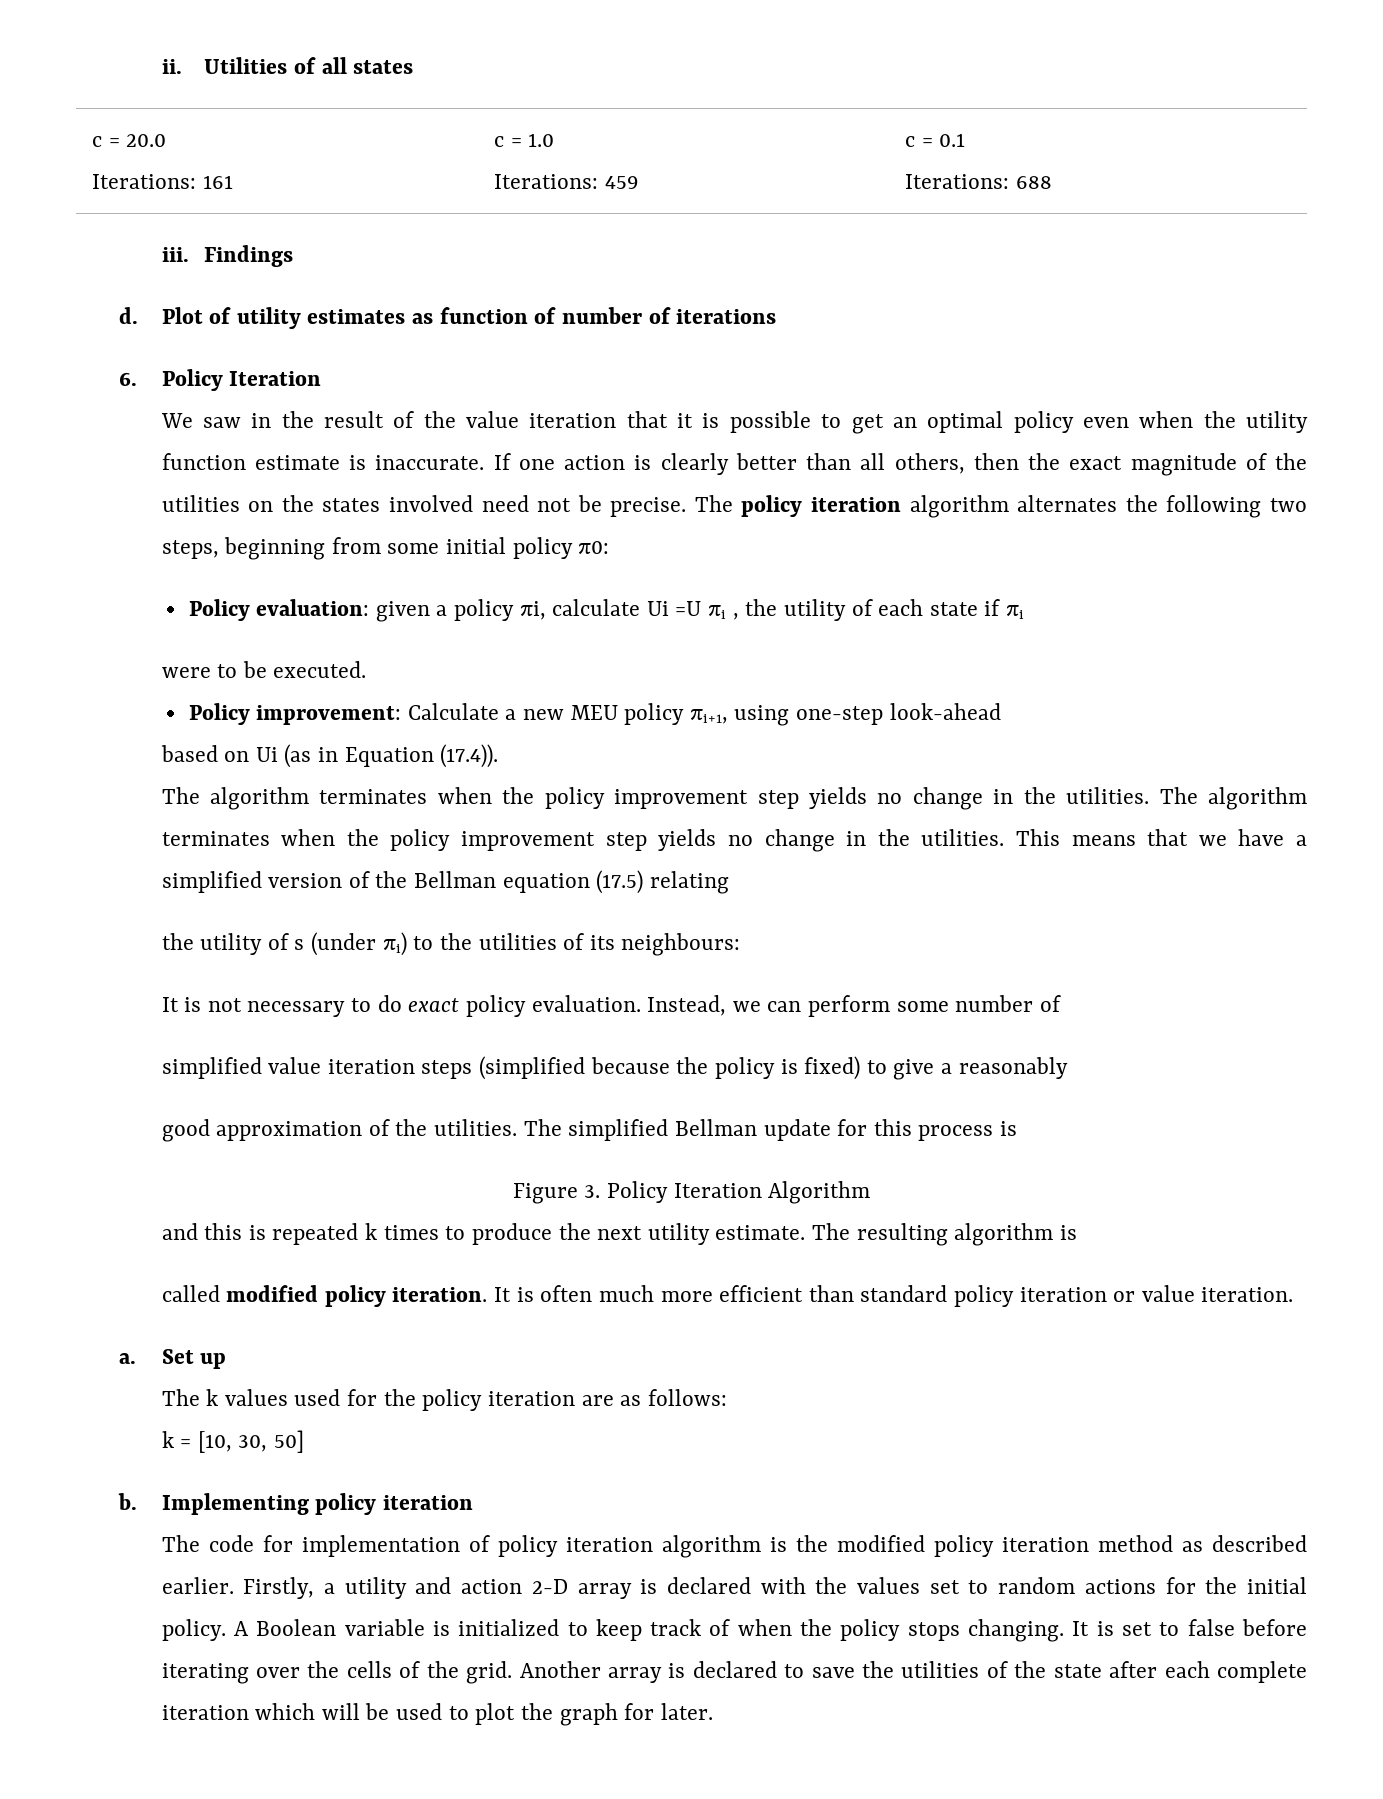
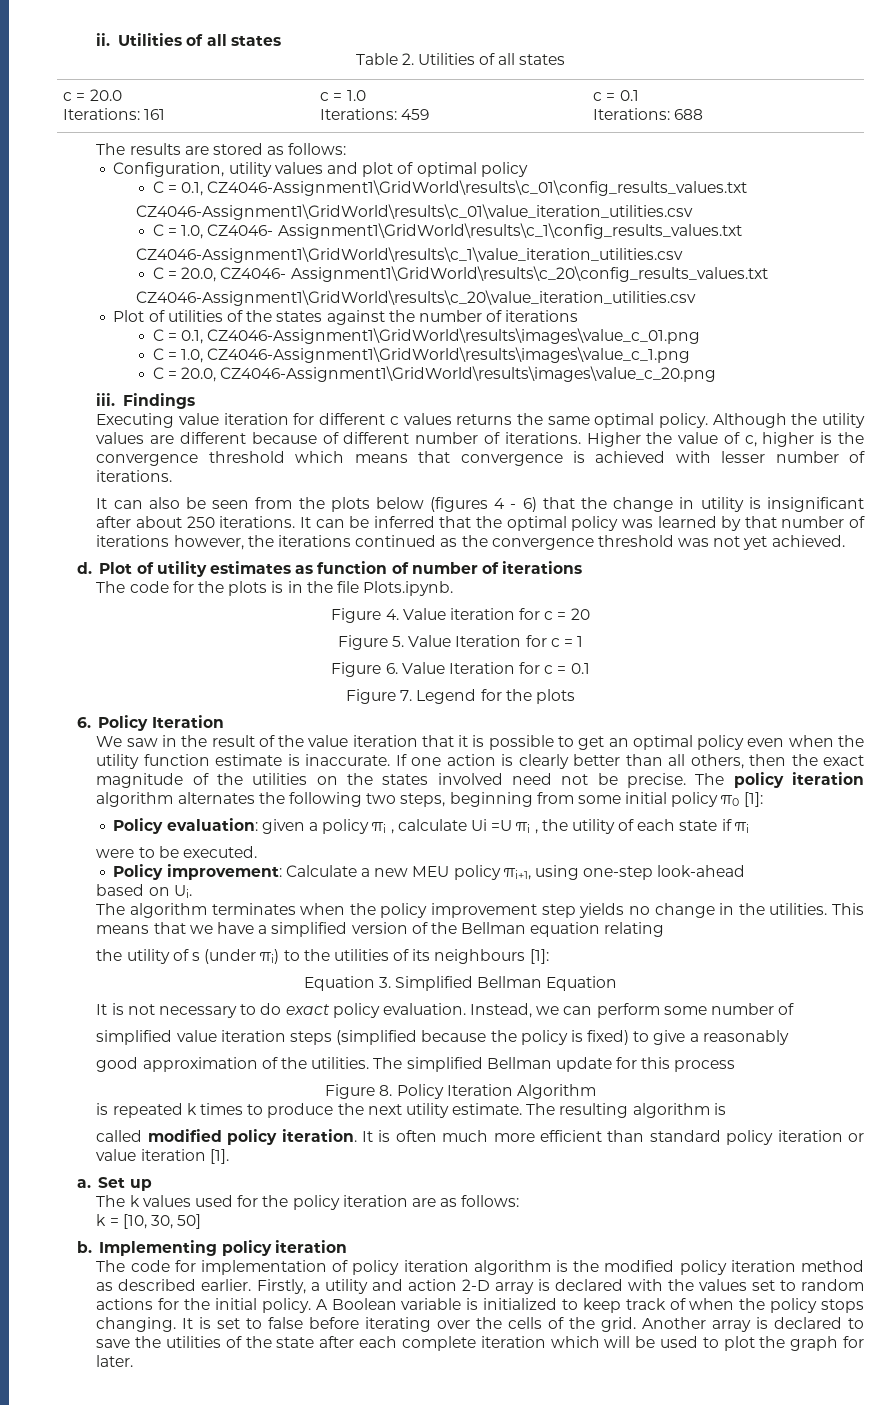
(414, 67) none -> [355,53,566,65] // Table 2. Utilities of all states
[161,245,294,267] iii. Findings -> [96,143,347,155] [113,162,528,177] [152,180,748,196] [135,204,693,220] [152,223,742,239] [135,247,683,263] [152,266,768,282] [135,290,696,306] [113,310,579,325] [152,328,701,344] [152,347,691,363] [152,366,717,382] [96,393,196,409] [96,413,865,428] [96,432,864,447] [96,451,865,466] [96,470,173,482] [96,497,864,512] [96,516,866,531] [96,535,845,550] The results are stored as follows: // Configuration, utility values and plot of optimal policy // C = 0.1, CZ4046-Assignment1\GridWorld\results\c_01\config_results_values.txt // CZ4046-Assignment1\GridWorld\results\c_01\value_iteration_utilities.csv // C = 1.0, CZ4046- Assignment1\GridWorld\results\c_1\config_results_values.txt // CZ4046-Assignment1\GridWorld\results\c_1\value_iteration_utilities.csv // C = 20.0, CZ4046- Assignment1\GridWorld\results\c_20\config_results_values.txt // CZ4046-Assignment1\GridWorld\results\c_20\value_iteration_utilities.csv // Plot of utilities of the states against the number of iterations // C = 0.1, CZ4046-Assignment1\GridWorld\results\images\value_c_01.png // C = 1.0, CZ4046-Assignment1\GridWorld\results\images\value_c_1.png // C = 20.0, CZ4046-Assignment1\GridWorld\results\images\value_c_20.png // iii. Findings // Executing value iteration for different c values returns the same optimal policy. Although the utility values are different because of different number of iterations. Higher the value of c, higher is the convergence threshold which means that convergence is achieved with lesser number of iterations. // It can also be seen from the plots below (figures 4 - 6) that the change in utility is insignificant after about 250 iterations. It can be inferred that the optimal policy was learned by that number of iterations however, the iterations continued as the convergence threshold was not yet achieved.
(777, 316) none -> [96,581,454,596] [331,608,590,623] [337,635,584,650] [331,662,590,677] [346,689,575,704] // The code for the plots is in the file Plots.ipynb. // Figure 4. Value iteration for c = 20 // Figure 5. Value Iteration for c = 1 // Figure 6. Value Iteration for c = 0.1 // Figure 7. Legend for the plots
[578,541,610,555] π0: -> [720,792,763,807] π0 [1]:
[519,601,546,620] πi, -> [371,822,394,834] πi ,
[255,744,499,768] Ui (as in Equation (17.4)). -> [173,885,192,898] Ui.
[1159,787,1307,810] [161,829,1005,852] The algorithm terminates when the policy improvement step yields no change in the utilities. -> (828, 909) none
[596,870,644,894] (17.5) -> (601, 929) none
[621,933,741,956] neighbours: -> [434,949,549,964] [303,976,618,991] neighbours [1]: // Equation 3. Simplified Bellman Equation
[999,1121,1017,1136] [512,1183,601,1204] is // Figure 3. -> [325,1084,393,1099] // Figure 8.
[161,1223,243,1240] and this -> (596, 1091) none
[1201,1287,1294,1302] iteration. -> [140,1149,229,1164] iteration [1].

